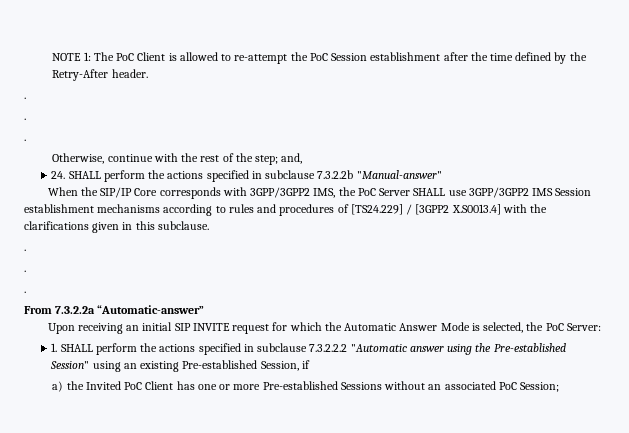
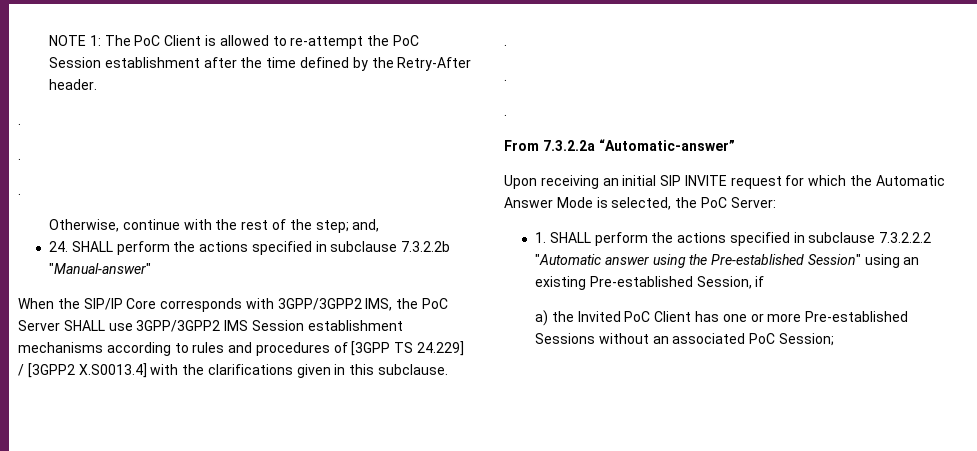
[350,204,403,215] [TS24.229] -> [351,341,465,356] [3GPP TS 24.229]

